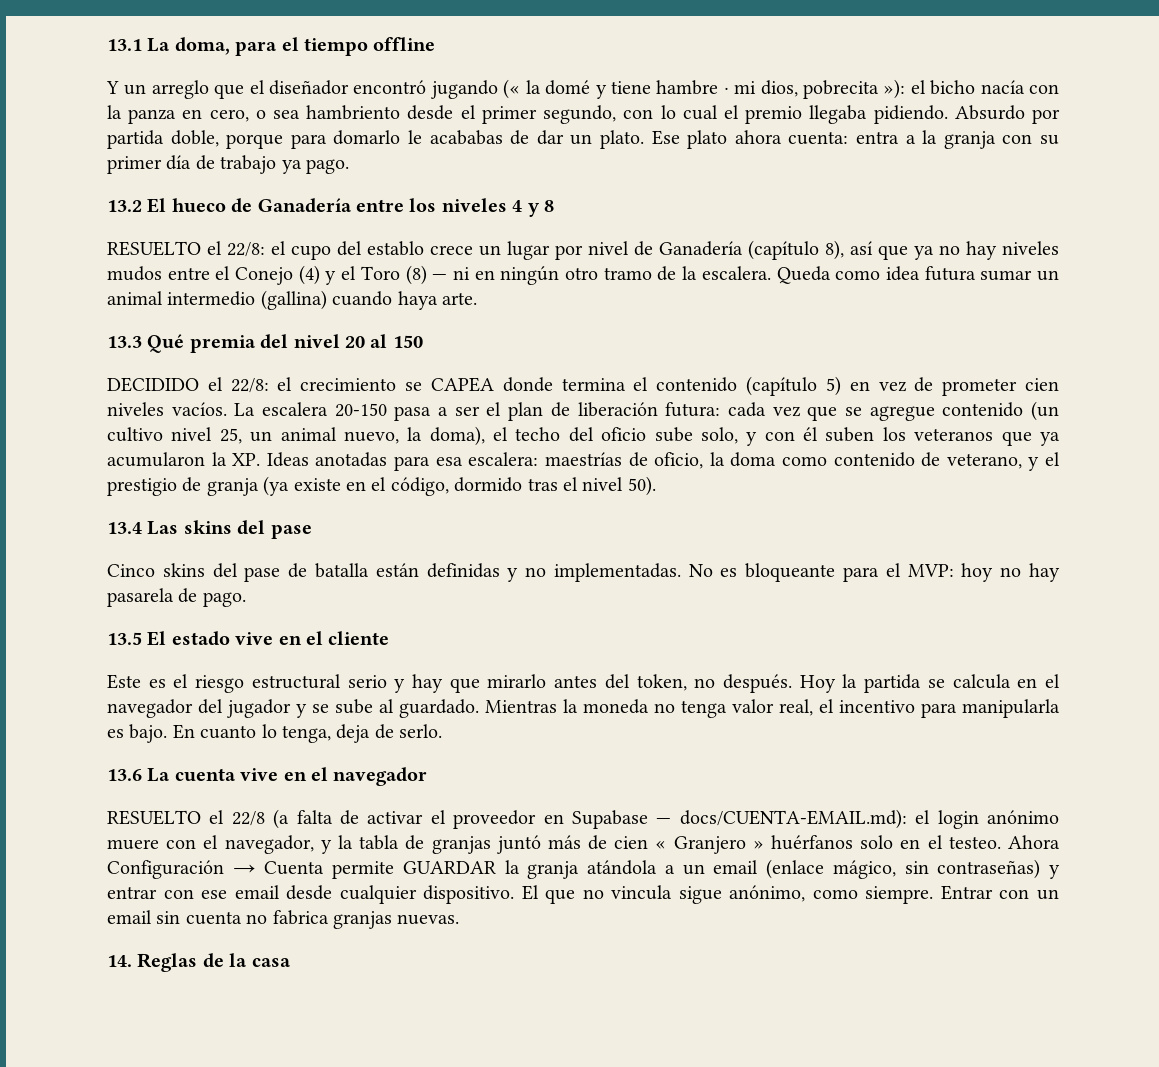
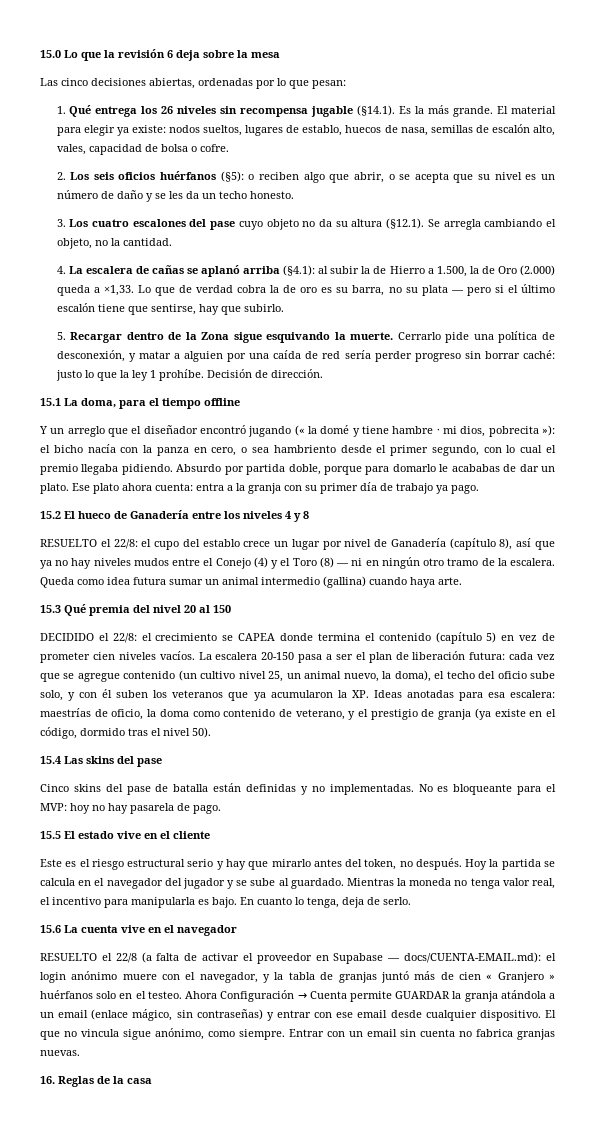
[107,39,142,51] 13.1 -> [40,49,280,61] [40,78,346,89] [56,105,556,117] [56,124,555,136] [56,144,229,155] [56,171,556,183] [56,190,294,202] [56,218,557,230] [56,238,172,249] [56,265,556,277] [56,284,555,296] [56,303,284,315] [56,331,555,343] [56,350,556,362] [55,369,323,381] [40,398,61,406] 15.0 Lo que la revisión 6 deja sobre la mesa // Las cinco decisiones abiertas, ordenadas por lo que pesan: // 1. Qué entrega los 26 niveles sin recompensa jugable (§14.1). Es la más grande. El material para elegir ya existe: nodos sueltos, lugares de establo, huecos de nasa, semillas de escalón alto, vales, capacidad de bolsa o cofre. // 2. Los seis oficios huérfanos (§5): o reciben algo que abrir, o se acepta que su nivel es un número de daño y se les da un techo honesto. // 3. Los cuatro escalones del pase cuyo objeto no da su altura (§12.1). Se arregla cambiando el objeto, no la cantidad. // 4. La escalera de cañas se aplanó arriba (§4.1): al subir la de Hierro a 1.500, la de Oro (2.000) queda a ×1,33. Lo que de verdad cobra la de oro es su barra, no su plata — pero si el último escalón tiene que sentirse, hay que subirlo. // 5. Recargar dentro de la Zona sigue esquivando la muerte. Cerrarlo pide una política de desconexión, y matar a alguien por una caída de red sería perder progreso sin borrar caché: justo lo que la ley 1 prohíbe. Decisión de dirección. // 15.1
[107,200,142,212] 13.2 -> [40,511,61,519] 15.2
[107,336,142,348] 13.3 -> [40,605,61,613] 15.3
[107,522,142,534] 13.4 -> [40,756,61,764] 15.4
[107,632,142,645] 13.5 -> [40,831,61,839] 15.5
[107,769,142,781] 13.6 -> [40,925,61,933] 15.6
[107,955,132,967] 14. -> [40,1076,55,1084] 16.

